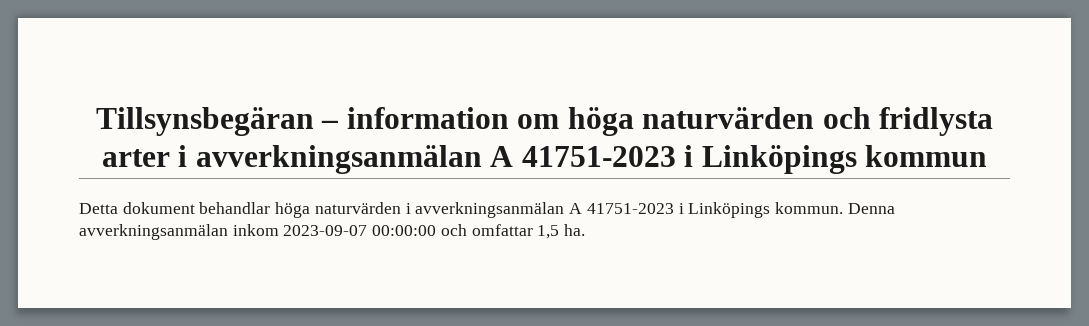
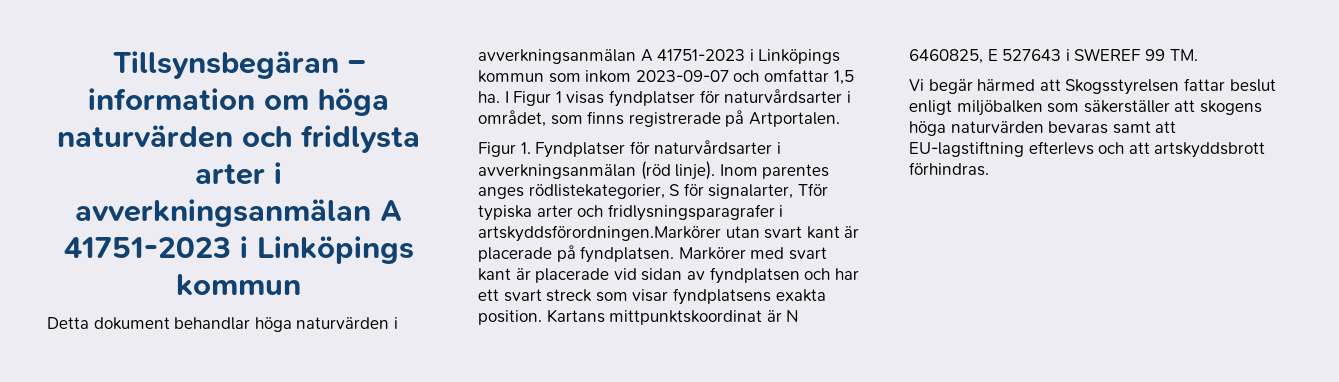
[774,202,895,214] [79,224,228,240] kommun. Denna avverkningsanmälan -> [478,70,581,83] kommun som
[372,225,437,236] 00:00:00 -> (729, 76) none
(586, 230) none -> [504,89,851,107] [478,110,840,127] [478,140,781,158] [478,161,830,180] [478,183,828,199] [478,204,784,221] [478,225,860,242] [478,245,827,263] [478,267,859,284] [478,288,826,305] [478,309,800,325] [909,48,1198,64] [909,78,1276,95] [909,100,1262,116] [909,121,1177,136] [909,141,1266,158] [909,162,989,176] I Figur 1 visas fyndplatser för naturvårdsarter i området, som finns registrerade på Artportalen. // Figur 1. Fyndplatser för naturvårdsarter i avverkningsanmälan (röd linje). Inom parentes anges rödlistekategorier, S för signalarter, Tför typiska arter och fridlysningsparagrafer i artskyddsförordningen.Markörer utan svart kant är placerade på fyndplatsen. Markörer med svart kant är placerade vid sidan av fyndplatsen och har ett svart streck som visar fyndplatsens exakta position. Kartans mittpunktskoordinat är N 6460825, E 527643 i SWEREF 99 TM. // Vi begär härmed att Skogsstyrelsen fattar beslut enligt miljöbalken som säkerställer att skogens höga naturvärden bevaras samt att EU-lagstiftning efterlevs och att artskyddsbrott förhindras.

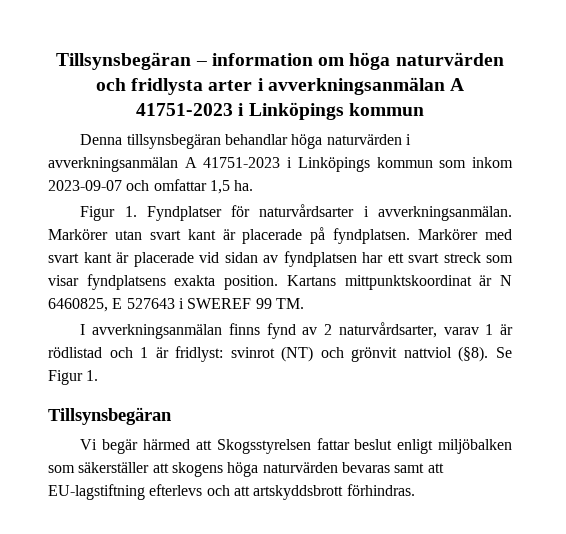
[47,317,170,330] Detta dokument -> [80,134,221,149] Denna tillsynsbegäran
[504,89,851,107] [478,110,840,127] I Figur 1 visas fyndplatser för naturvårdsarter i området, som finns registrerade på Artportalen. -> (254, 185) none
[478,161,830,180] [478,183,828,199] [478,204,784,221] [478,225,721,242] avverkningsanmälan (röd linje). Inom parentes anges rödlistekategorier, S för signalarter, Tför typiska arter och fridlysningsparagrafer i artskyddsförordningen.Markörer -> [378,206,512,221] [48,229,108,240] avverkningsanmälan. Markörer
[804,268,831,280] och -> (357, 259) none
(1198, 55) none -> [80,322,514,339] [48,346,513,362] [48,370,99,385] [48,407,172,425] // I avverkningsanmälan finns fynd av 2 naturvårdsarter, varav 1 är rödlistad och 1 är fridlyst: svinrot (NT) och grönvit nattviol (§8). Se Figur 1. // Tillsynsbegäran

